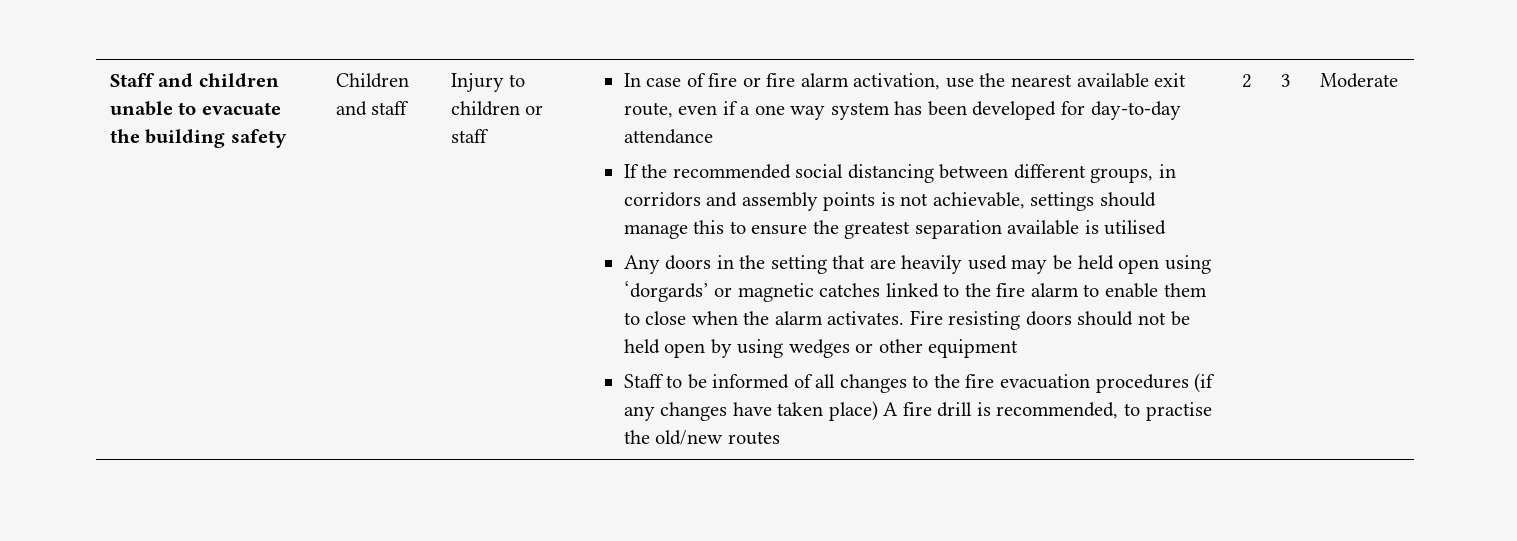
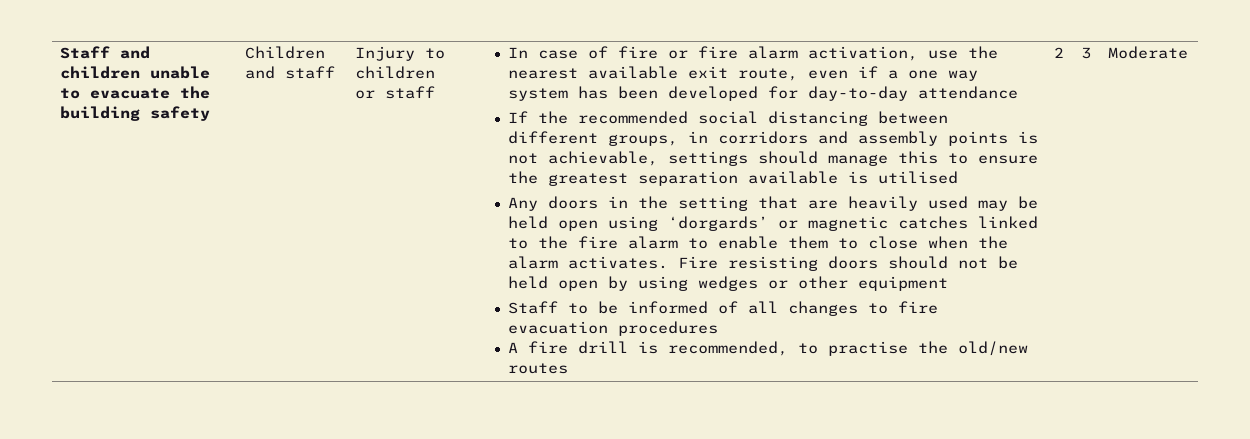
[933,374,960,388] the -> (888, 308) none
[1194,373,1216,393] [623,401,878,421] (if any changes have taken place) -> (718, 328) //

